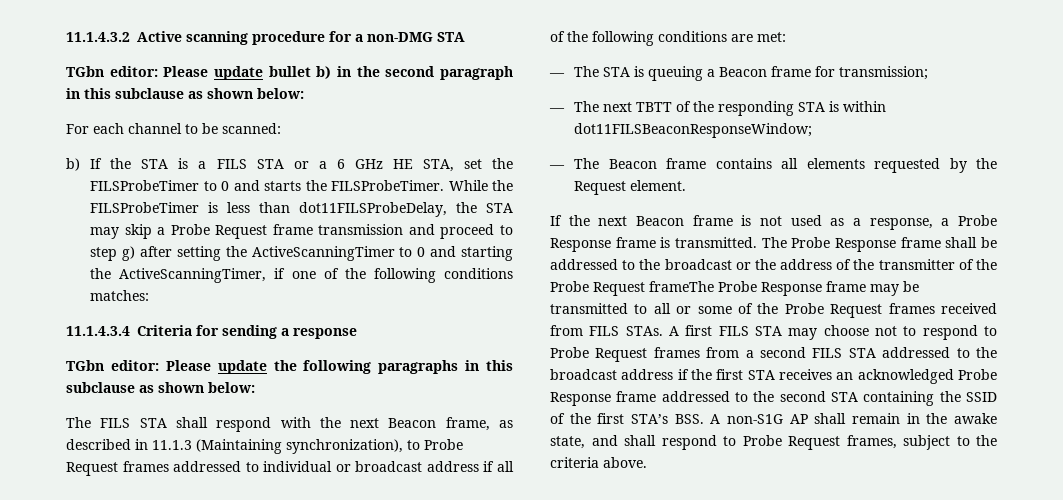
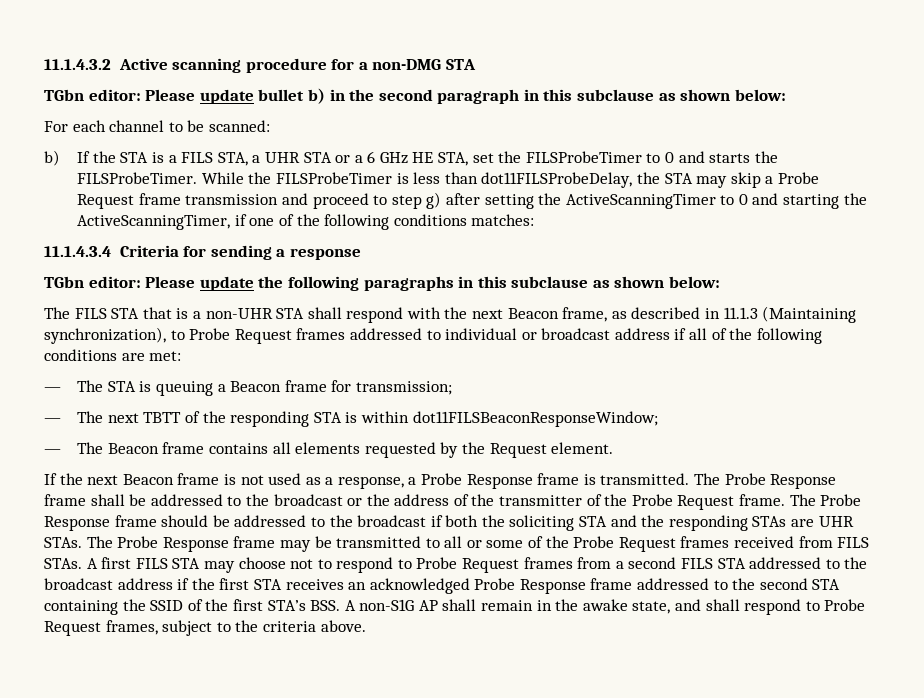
(247, 164) none -> [217,152,300,166] STA, a UHR
(167, 423) none -> [142,307,305,319] that is a non-UHR STA
[649,281,714,292] frameThe -> [739,494,862,506] [44,515,854,531] [44,536,113,548] frame. The Probe Response frame should be addressed to the broadcast if both the soliciting STA and the responding STAs are UHR STAs. The

